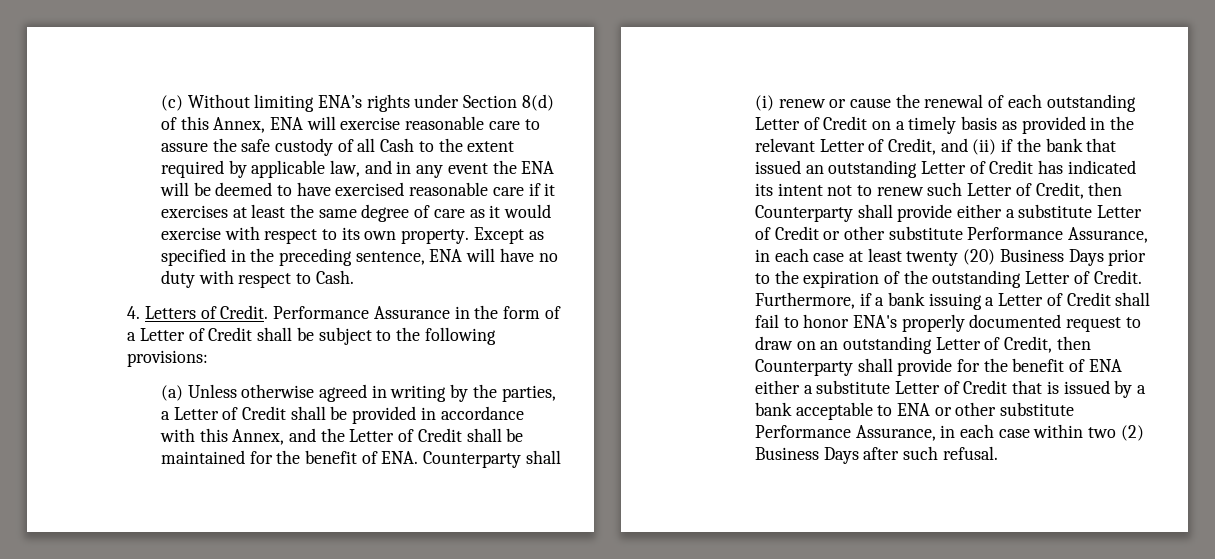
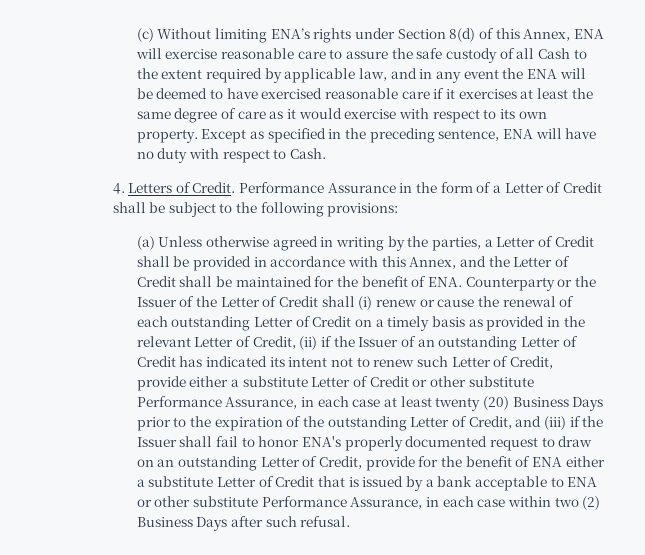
(522, 459) none -> [557,276,596,287] [136,296,319,307] or the Issuer of the Letter of Credit
[940,138,968,152] and -> (296, 342) none
[1045,138,1117,152] [754,160,801,174] bank that issued -> [358,336,416,347] Issuer of
[1088,182,1123,196] [754,204,893,222] then Counterparty shall -> (553, 362) none
[1093,270,1142,284] [754,292,1111,310] Credit. Furthermore, if a bank issuing a Letter of Credit -> [468,416,604,430] [136,437,177,447] Credit, and (iii) if the Issuer
[1056,336,1091,350] [754,358,893,376] then Counterparty shall -> (363, 462) none

